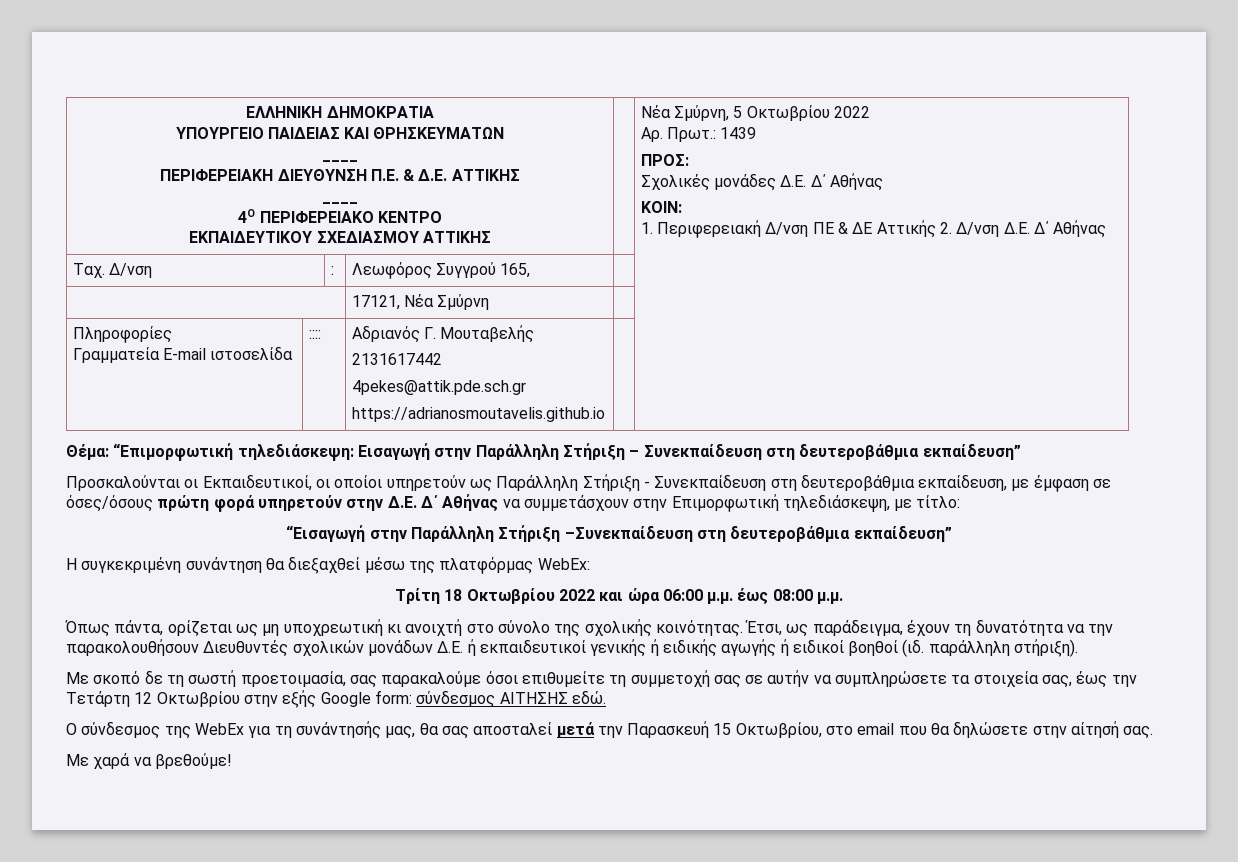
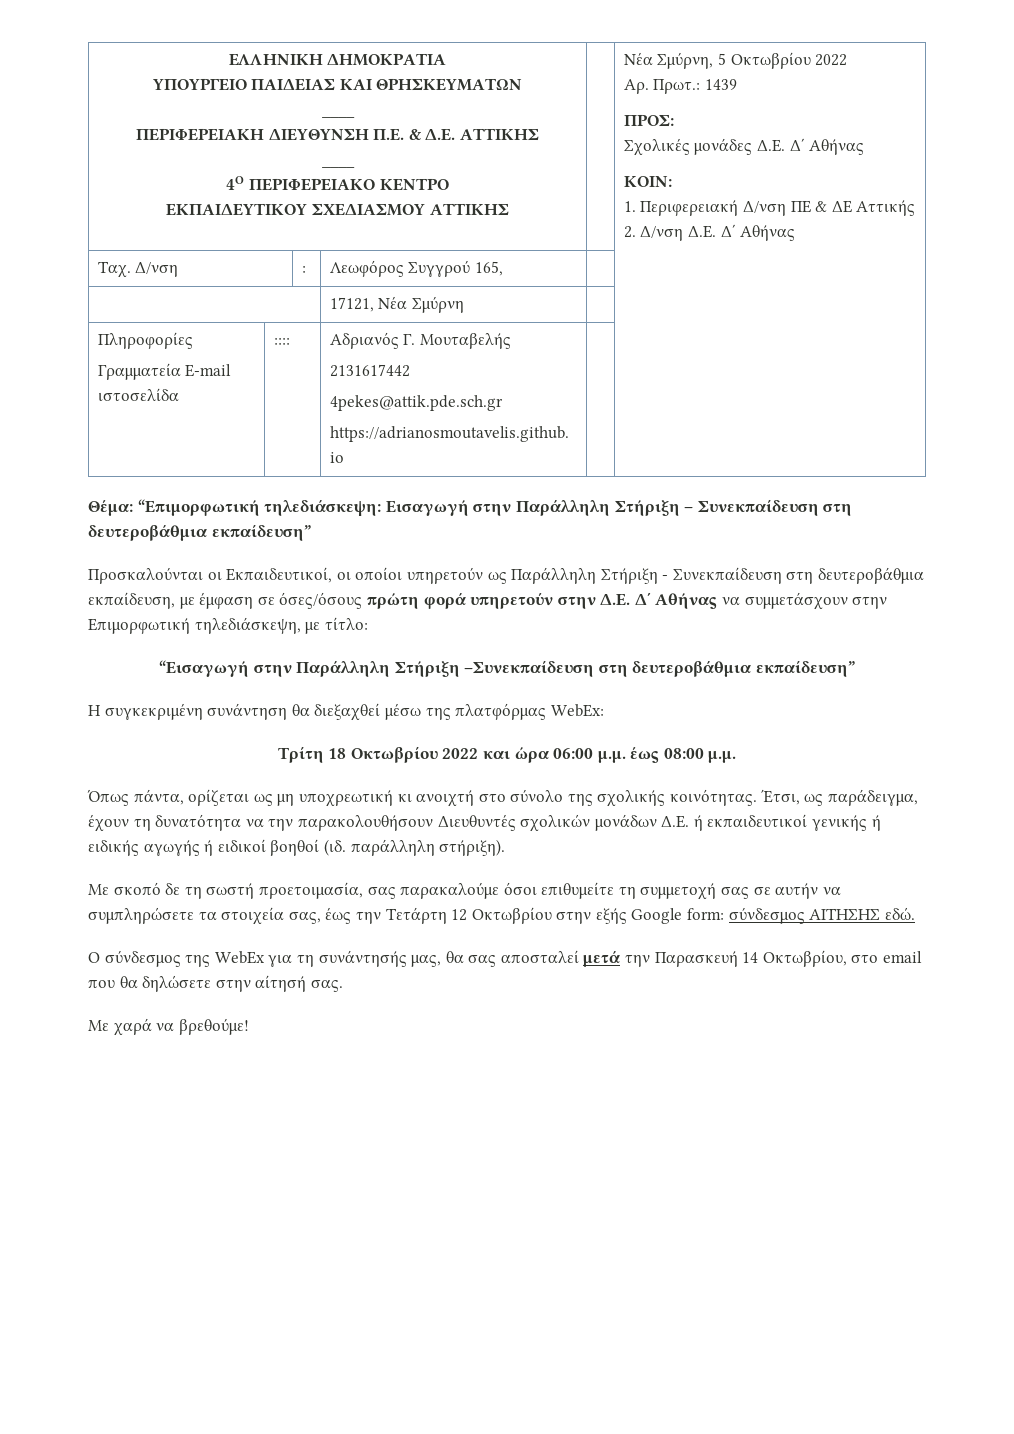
[713,723,732,735] 15 -> [742,952,759,963] 14

